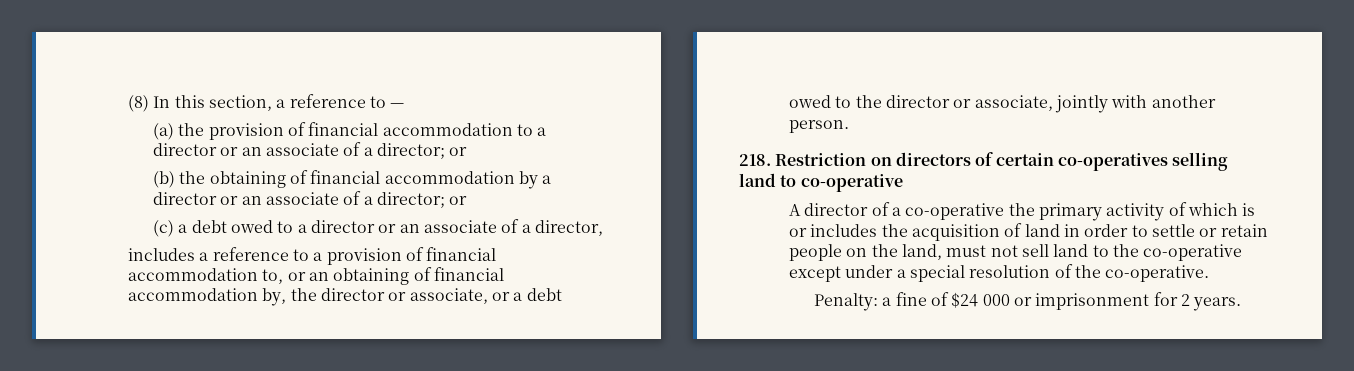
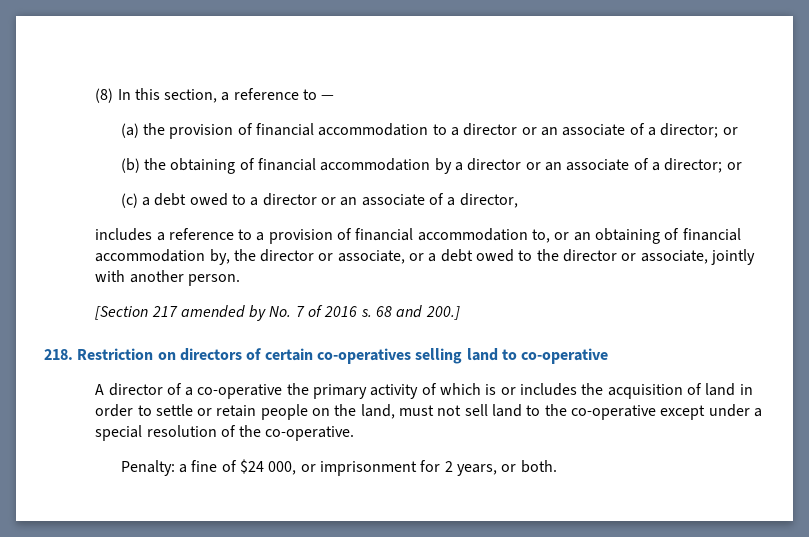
(850, 126) none -> [95,305,460,321] // [Section 217 amended by No. 7 of 2016 s. 68 and 200.]
[982,294,1010,306] 000 -> [268,461,297,475] 000,
[1193,297,1242,311] years. -> [456,460,557,476] years, or both.

